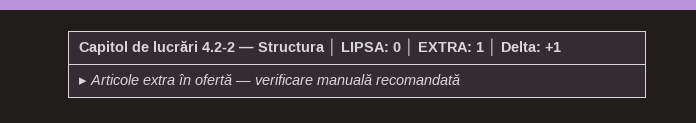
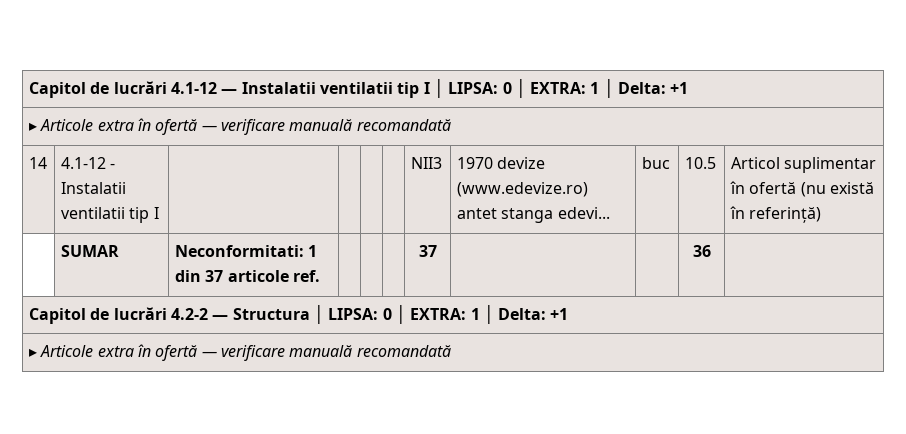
[79,40,199,55] Capitol de lucrări -> [28,78,689,98] [28,118,451,135] [28,157,47,169] [60,157,116,169] [60,182,126,194] [60,207,159,223] [410,157,442,169] [456,157,546,169] [456,182,588,197] [456,207,610,223] [641,157,670,169] [684,157,716,169] [730,157,877,173] [729,181,874,197] [729,206,822,223] [60,245,119,257] [174,245,318,257] [174,270,320,282] [418,245,437,257] [692,245,711,257] [28,307,167,324] Capitol de lucrări 4.1-12 — Instalatii ventilatii tip I │ LIPSA: 0 │ EXTRA: 1 │ Delta: +1 // ▸ Articole extra în ofertă — verificare manuală recomandată // 14 | 4.1-12 - Instalatii ventilatii tip I | | | | | NII3 | 1970 devize (www.edevize.ro) antet stanga edevi... | buc | 10.5 | Articol suplimentar în ofertă (nu există în referință) // | SUMAR | Neconformitati: 1 din 37 articole ref. | | | | 37 | | | 36 | // Capitol de lucrări

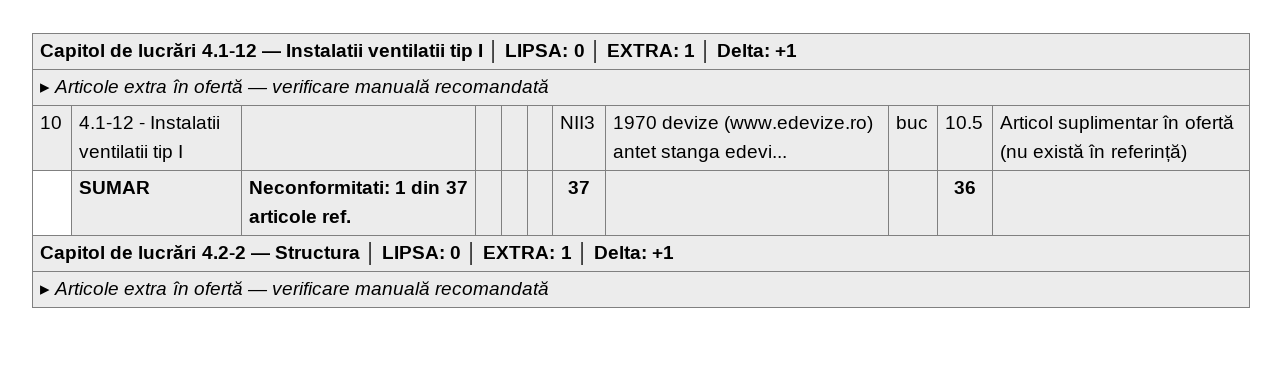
[28,157,47,169] 14 -> [40,116,63,129] 10

